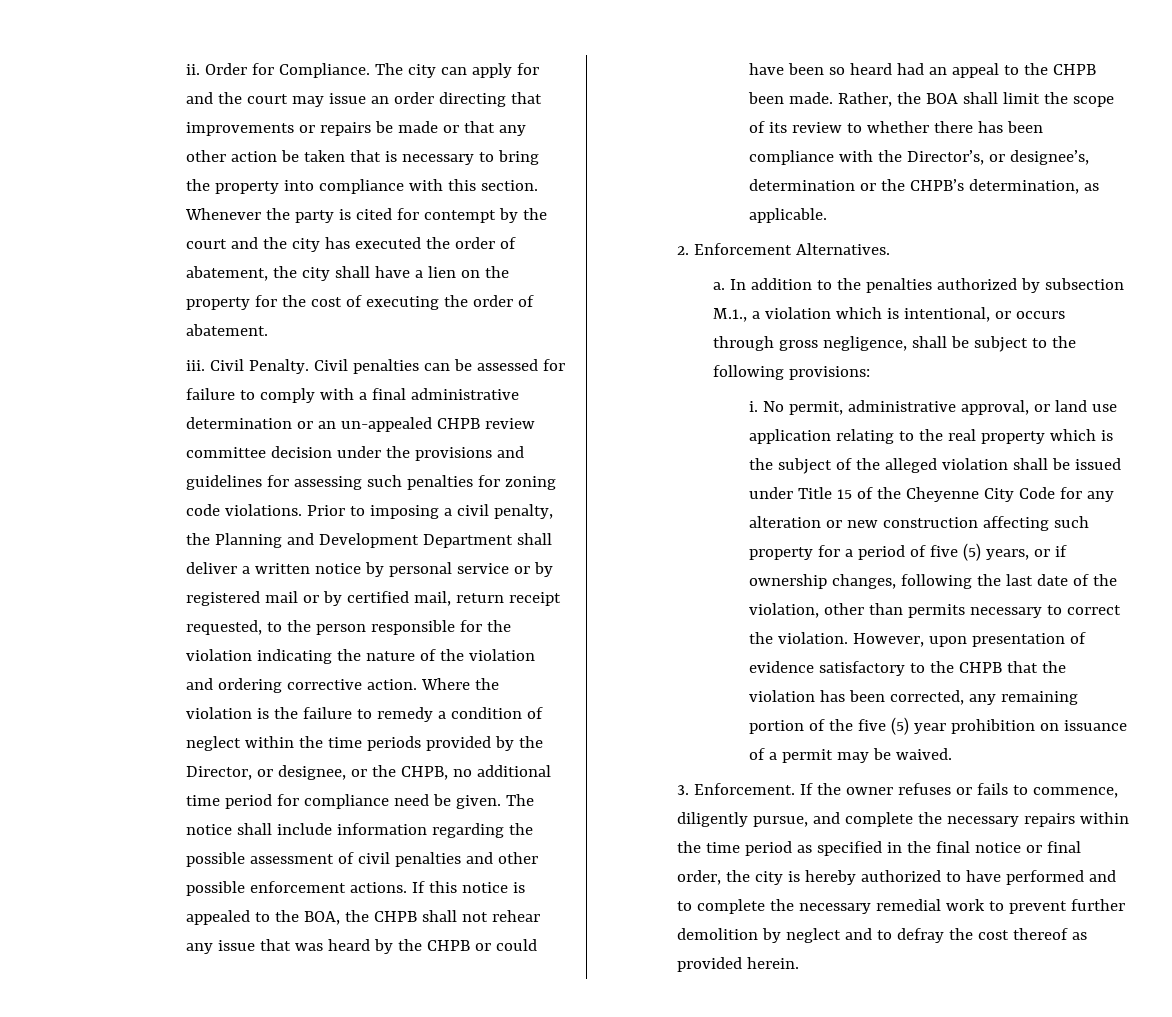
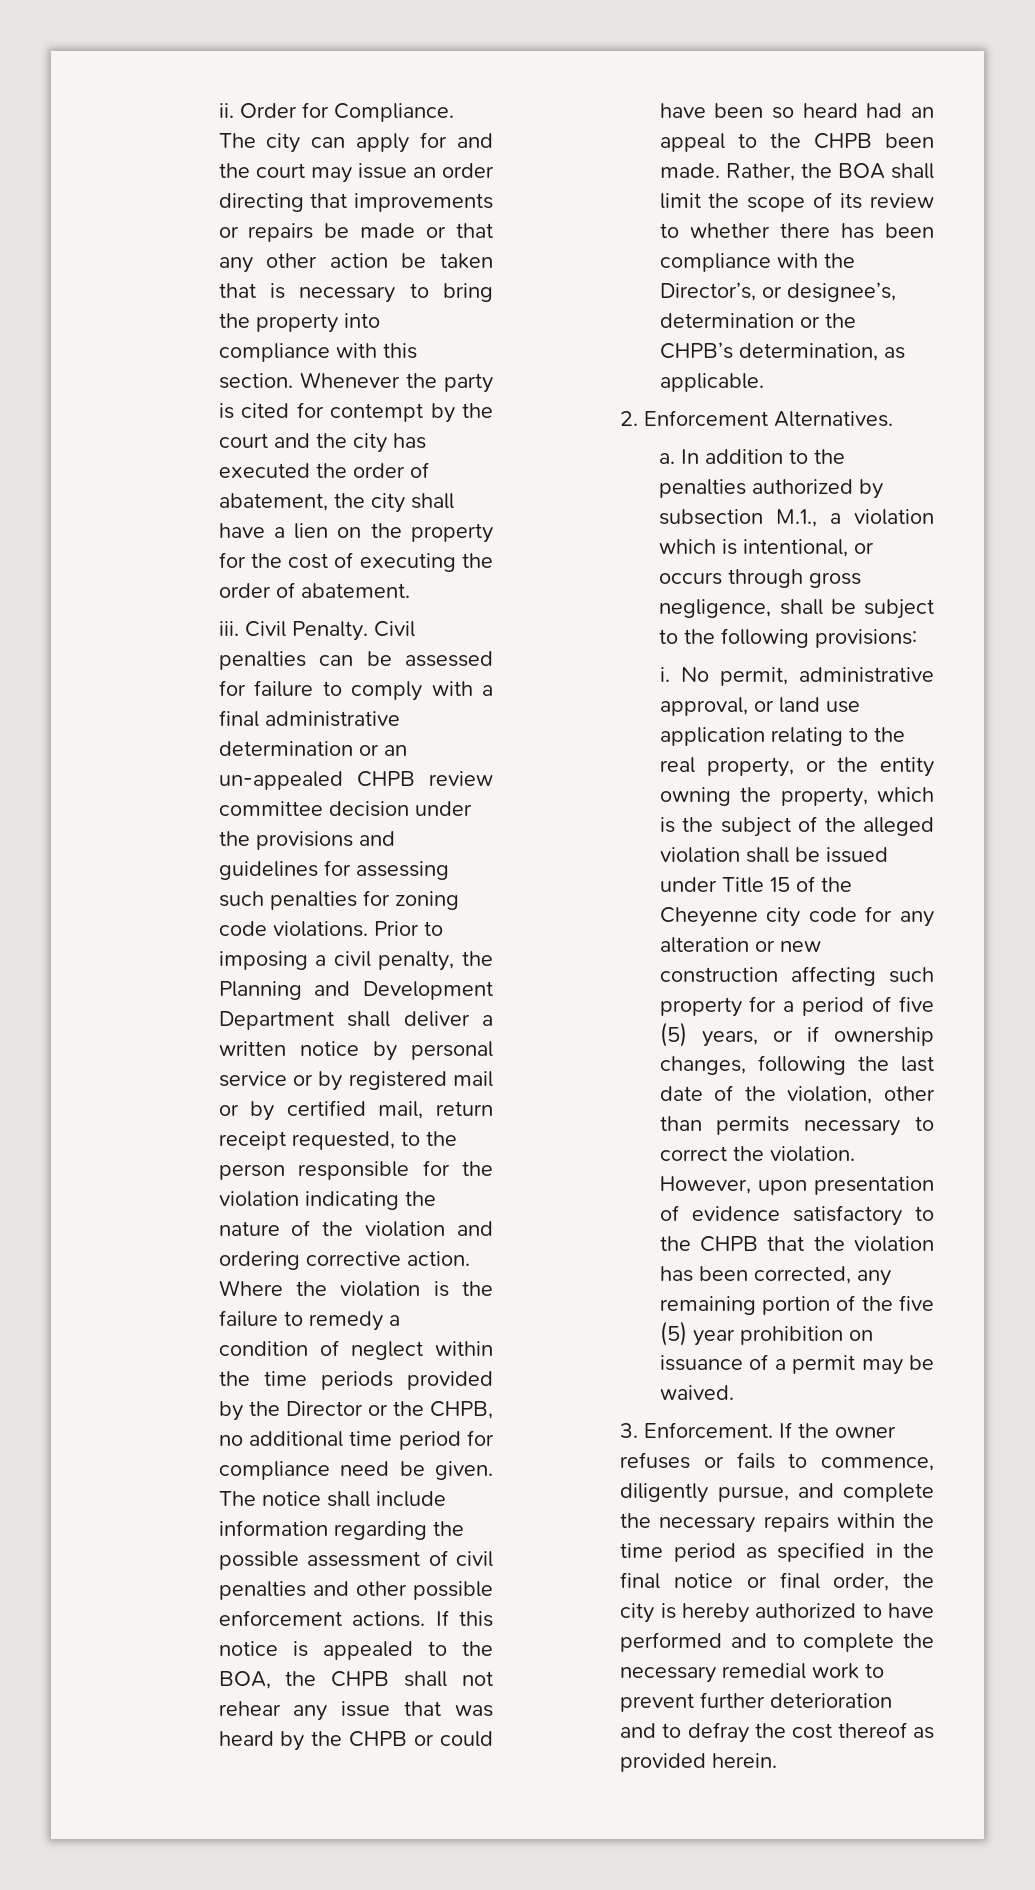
[186,765,347,780] Director, or designee, -> [285,1401,363,1416] Director
[981,431,1046,444] property -> [706,757,934,777] [659,787,868,807] property, or the entity owning the property,
[984,487,1056,502] City Code -> [766,907,857,927] city code
[677,928,842,943] demolition by neglect -> [770,1693,893,1708] deterioration

